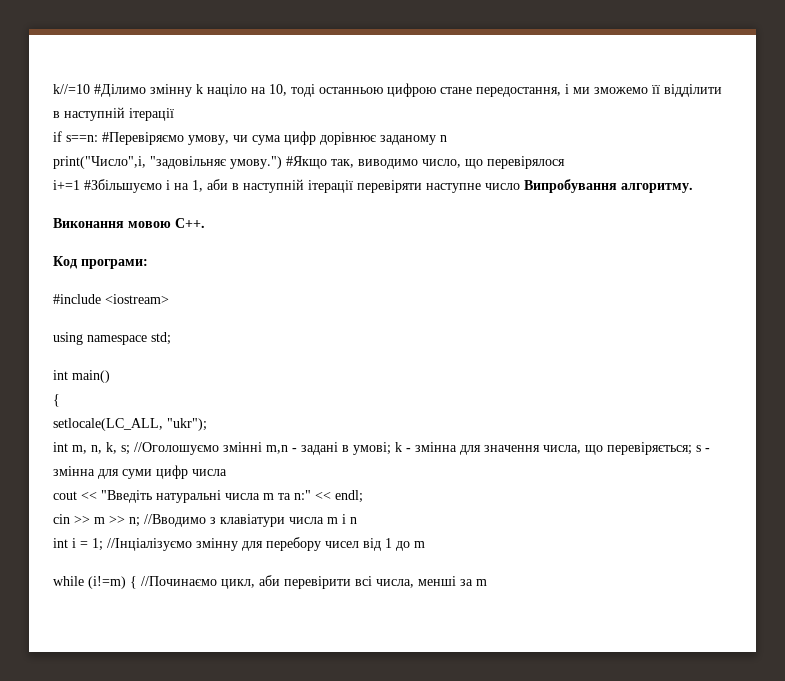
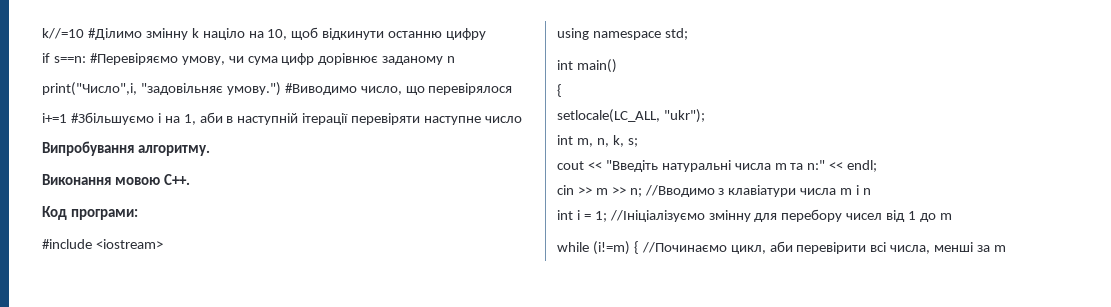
[291,83,722,97] [53,107,174,121] тоді останньою цифрою стане передостання, і ми зможемо її відділити в наступній ітерації -> [291,27,487,40] щоб відкинути останню цифру
[286,156,418,169] #Якщо так, виводимо -> [284,83,357,95] #Виводимо
(520, 186) none -> (523, 119) //
[134,442,710,455] [53,465,227,479] //Оголошуємо змінні m,n - задані в умові; k - змінна для значення числа, що перевіряється; s - змінна для суми цифр числа -> (638, 142) none
[107,538,192,551] //Інціалізуємо -> [609,210,705,222] //Ініціалізуємо

